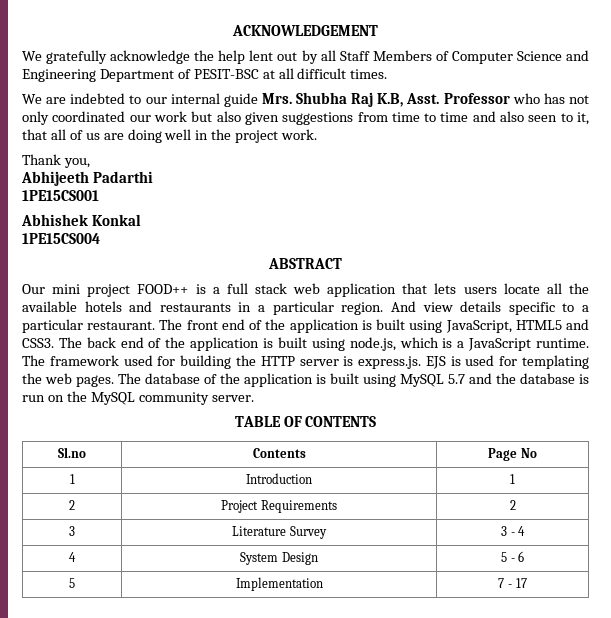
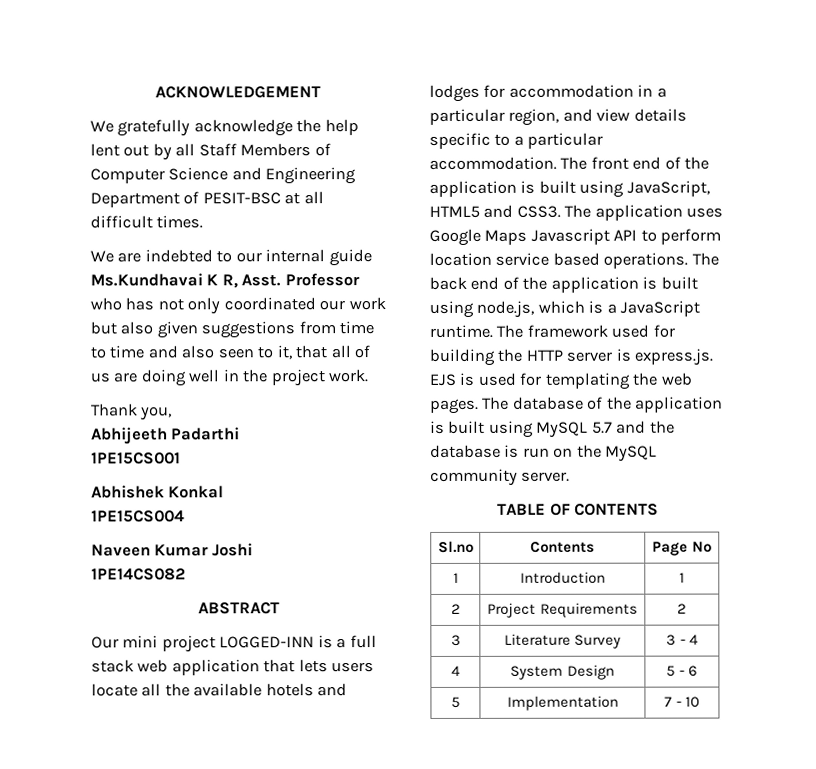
[261,92,404,107] Mrs. Shubha Raj K.B, -> [90,273,238,289] Ms.Kundhavai K R,
(100, 238) none -> [91,543,253,557] [91,568,186,581] // Naveen Kumar Joshi // 1PE14CS082
[137,284,189,294] FOOD++ -> [219,636,315,649] LOGGED-INN
[159,303,231,312] restaurants -> [429,84,634,102] lodges for accommodation
[341,301,416,315] region. And -> [508,108,593,126] region, and
[87,321,156,330] restaurant. -> [429,156,557,170] accommodation.
(82, 342) none -> [594,204,724,221] [429,228,722,246] [429,252,719,269] application uses Google Maps Javascript API to perform location service based operations. The
[515,578,527,588] 17 -> [684,696,700,708] 10

